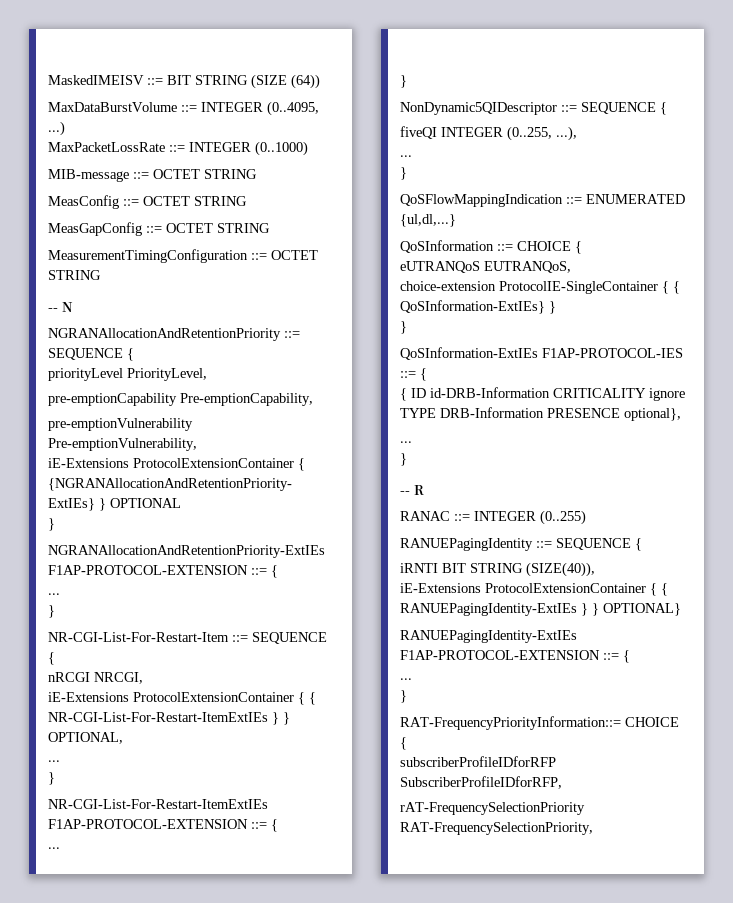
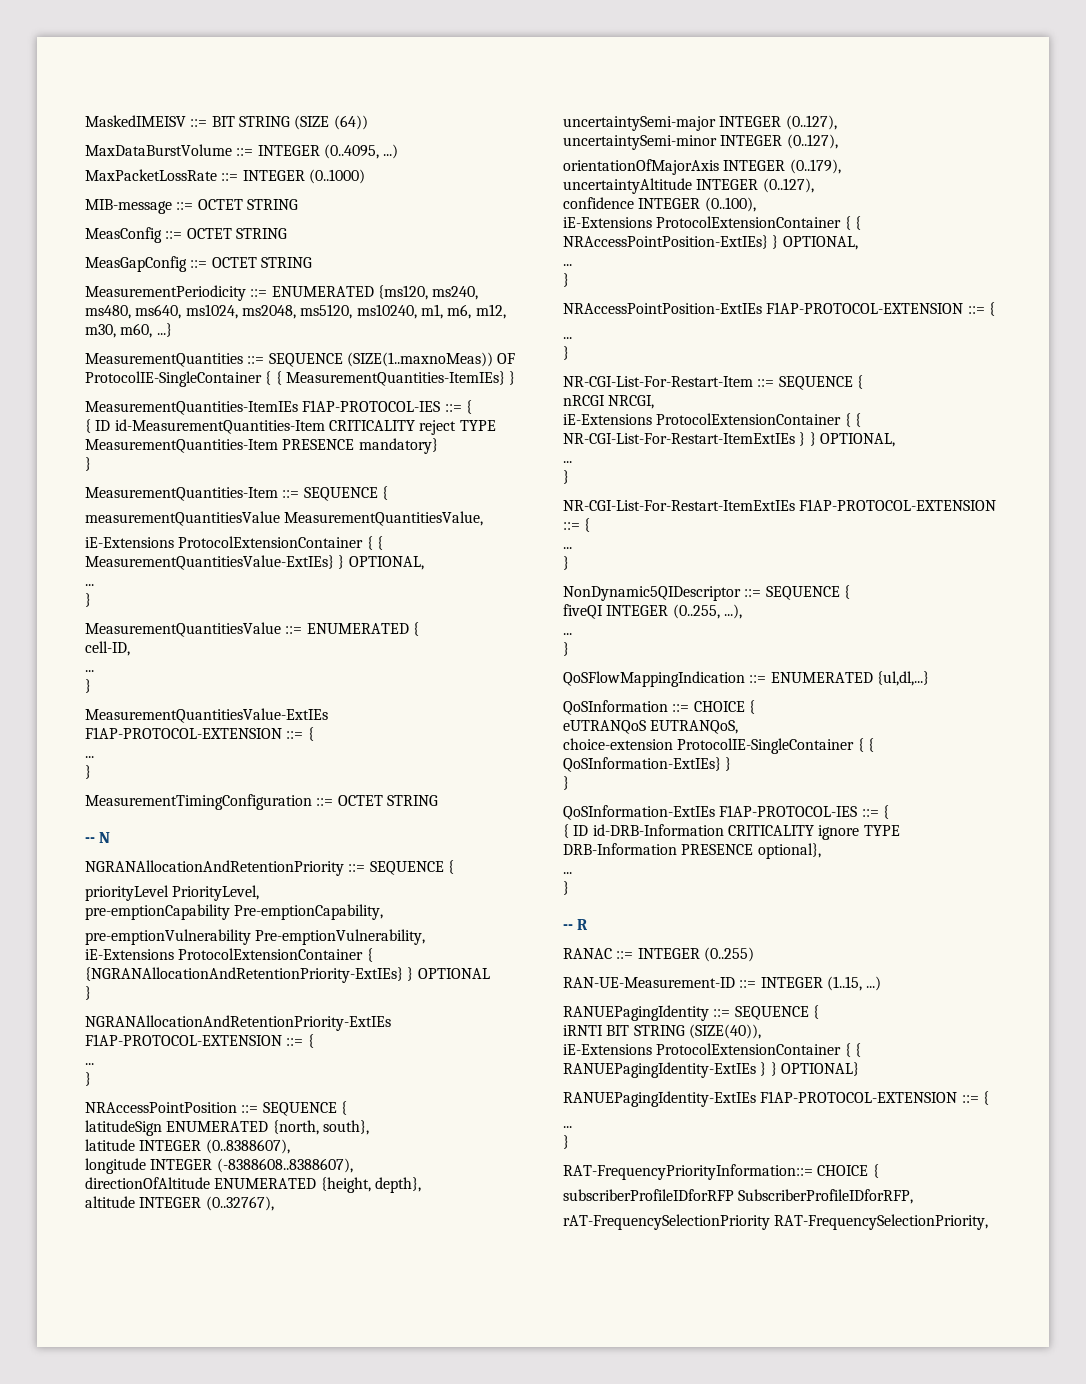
(270, 228) none -> [85,285,479,301] [85,304,506,319] [85,323,172,338] [85,352,516,367] [85,371,516,387] [85,400,472,415] [85,419,496,435] [85,438,438,454] [85,457,91,471] [85,486,388,501] [85,511,484,526] [85,536,383,550] [85,555,424,570] [85,584,94,586] [85,593,91,607] [85,622,419,637] [85,641,130,656] [85,670,94,672] [85,679,91,693] [85,708,328,723] [85,727,314,741] [85,756,94,758] [85,765,91,779] // MeasurementPeriodicity ::= ENUMERATED {ms120, ms240, ms480, ms640, ms1024, ms2048, ms5120, ms10240, m1, m6, m12, m30, m60, ...} // MeasurementQuantities ::= SEQUENCE (SIZE(1..maxnoMeas)) OF ProtocolIE-SingleContainer { { MeasurementQuantities-ItemIEs} } // MeasurementQuantities-ItemIEs F1AP-PROTOCOL-IES ::= { // { ID id-MeasurementQuantities-Item CRITICALITY reject TYPE MeasurementQuantities-Item PRESENCE mandatory} // } // MeasurementQuantities-Item ::= SEQUENCE { // measurementQuantitiesValue MeasurementQuantitiesValue, // iE-Extensions ProtocolExtensionContainer { { MeasurementQuantitiesValue-ExtIEs} } OPTIONAL, // ... // } // MeasurementQuantitiesValue ::= ENUMERATED { // cell-ID, // ... // } // MeasurementQuantitiesValue-ExtIEs F1AP-PROTOCOL-EXTENSION ::= { // ... // }
(55, 611) none -> [85,1101,347,1116] [85,1120,369,1136] [85,1139,290,1154] [85,1158,353,1174] [85,1177,421,1193] [85,1196,274,1211] [563,115,837,131] [563,134,838,150] [563,159,841,175] [563,178,814,194] [563,197,756,212] [563,216,861,230] [563,235,858,250] [563,264,572,266] [563,273,569,287] [563,302,995,316] [563,337,572,339] [563,346,569,360] // NRAccessPointPosition ::= SEQUENCE { // latitudeSign ENUMERATED {north, south}, // latitude INTEGER (0..8388607), // longitude INTEGER (-8388608..8388607), // directionOfAltitude ENUMERATED {height, depth}, // altitude INTEGER (0..32767), // uncertaintySemi-major INTEGER (0..127), // uncertaintySemi-minor INTEGER (0..127), // orientationOfMajorAxis INTEGER (0..179), // uncertaintyAltitude INTEGER (0..127), // confidence INTEGER (0..100), // iE-Extensions ProtocolExtensionContainer { { NRAccessPointPosition-ExtIEs} } OPTIONAL, // ... // } // NRAccessPointPosition-ExtIEs F1AP-PROTOCOL-EXTENSION ::= { // ... // }
(586, 517) none -> [563,976,882,991] // RAN-UE-Measurement-ID ::= INTEGER (1..15, ...)

